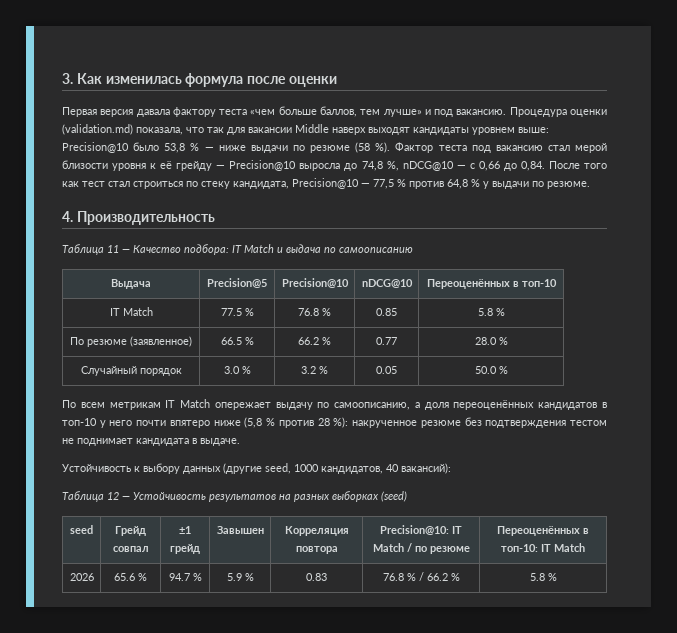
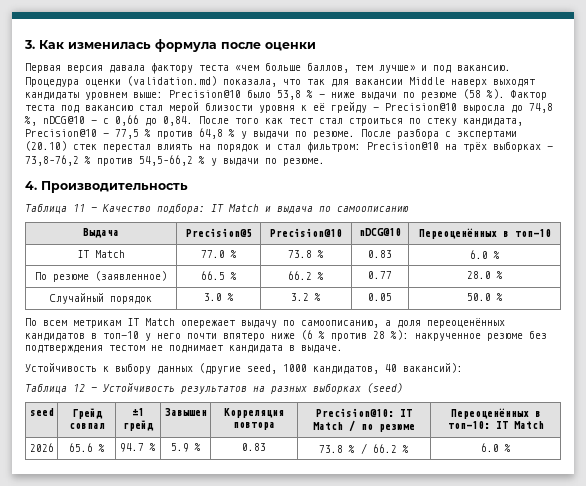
(590, 185) none -> [361,128,517,139] [25,141,553,153] [25,155,325,166] После разбора с экспертами (20.10) стек перестал влиять на порядок и стал фильтром: Precision@10 на трёх выборках — 73,8–76,2 % против 54,5–66,2 % у выдачи по резюме.
[220,308,254,316] [298,308,331,316] [376,308,397,316] [477,308,493,316] 77.5 % | 76.8 % | 0.85 | 5.8 -> [200,250,237,258] [288,250,324,258] [368,250,392,258] [469,250,488,259] 77.0 % | 73.8 % | 0.83 | 6.0
[244,417,263,428] (5,8 -> [301,330,313,340] (6
[382,573,404,581] 76.8 -> [319,445,343,453] 73.8
[529,573,545,581] 5.8 -> [480,443,499,452] 6.0

